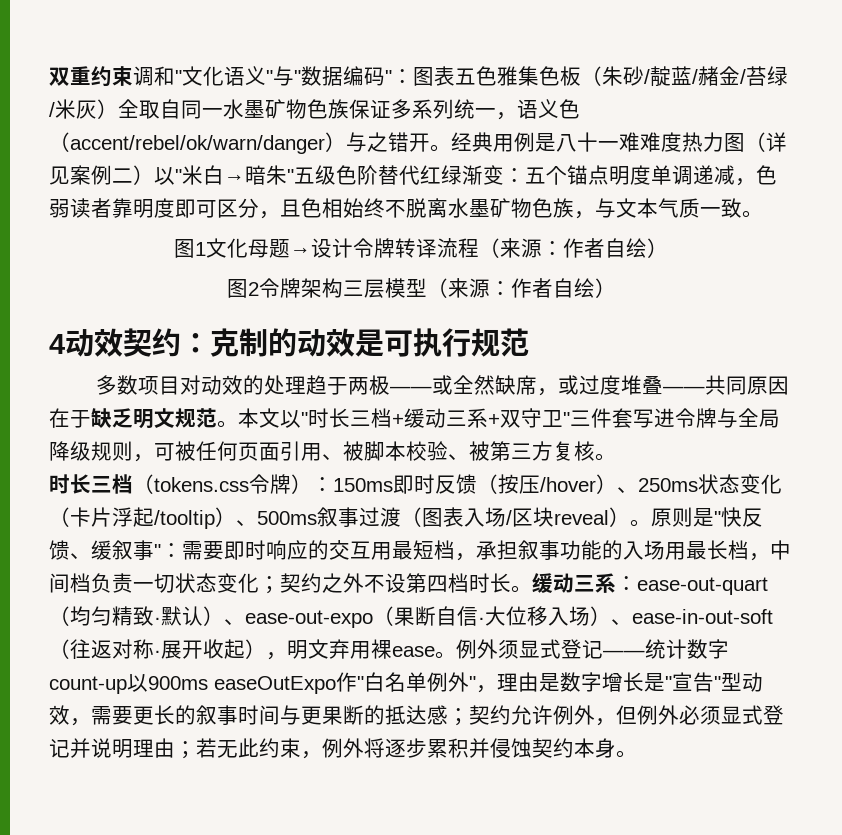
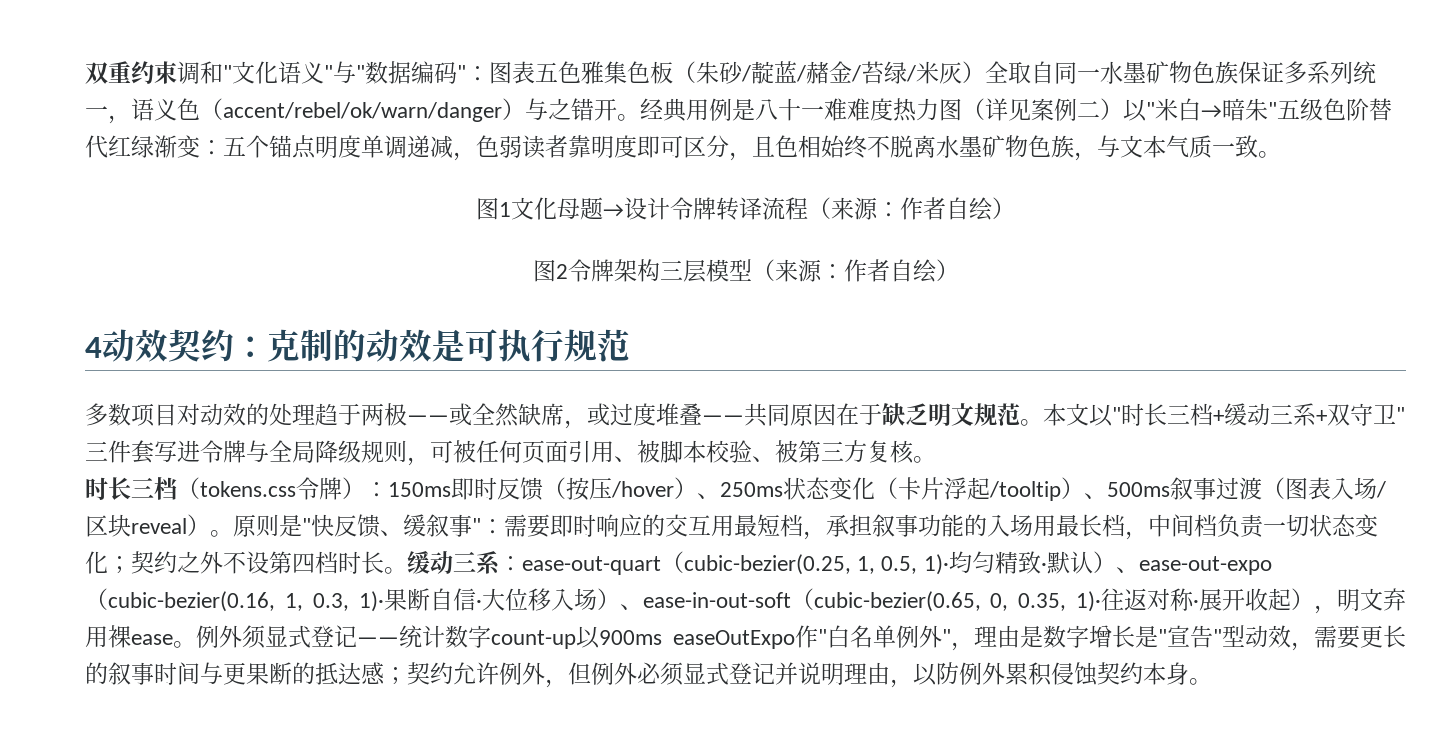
(70, 616) none -> [684,554,949,575] cubic-bezier(0.25, 1, 0.5, 1)·
(394, 616) none -> [108,591,384,612] cubic-bezier(0.16, 1, 0.3, 1)·
(70, 649) none -> [813,591,1101,612] cubic-bezier(0.65, 0, 0.35, 1)·
[175,738,490,759] ；若无此约束，例外将逐步累积并 -> [890,662,1052,688] ，以防例外累积

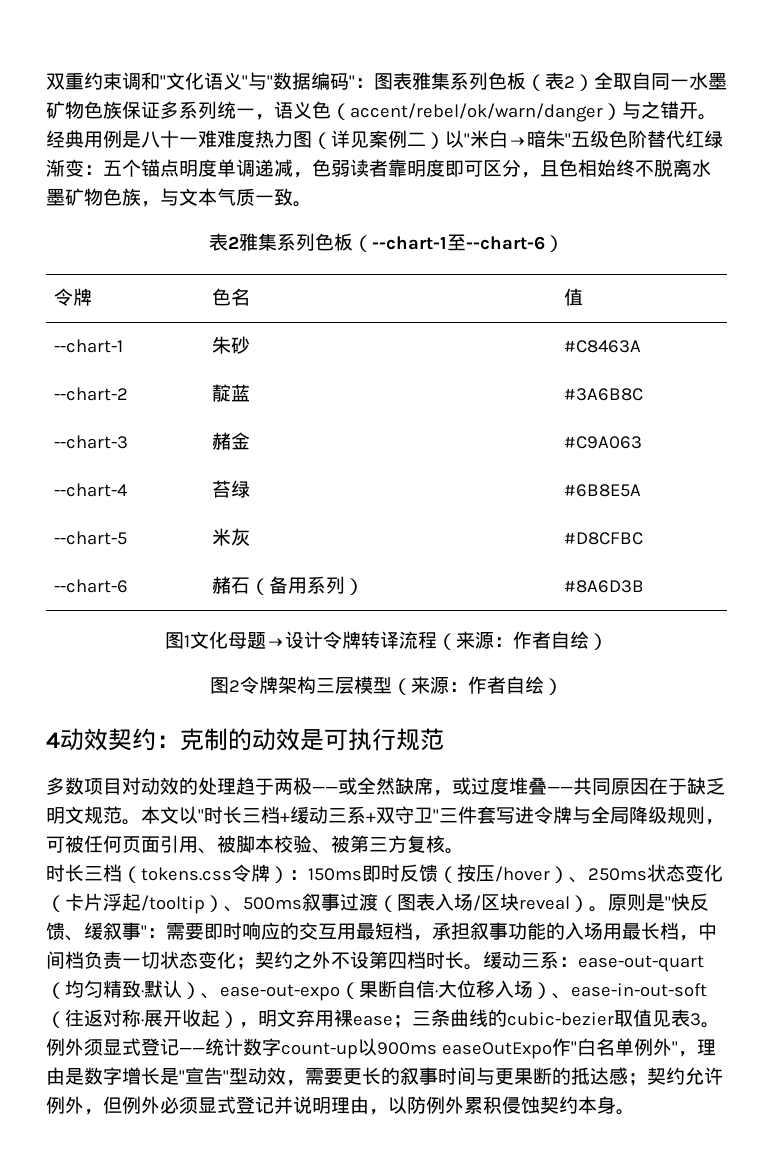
[535,61,962,84] 五色雅集色板（朱砂/靛蓝/赭金/苔绿/米灰 -> [412,72,575,91] 雅集系列色板（表2
(1281, 154) none -> [209,233,564,252] [53,288,92,306] [211,288,250,306] [563,288,583,306] [53,339,123,353] [211,336,250,354] [563,340,641,353] [53,387,128,401] [211,384,250,402] [563,388,643,401] [53,435,128,449] [211,432,250,450] [563,436,642,449] [53,483,127,497] [211,480,250,498] [563,484,641,497] [53,531,127,545] [211,528,250,546] [563,532,643,545] [53,579,128,593] [211,576,364,595] [563,580,644,593] // 表2雅集系列色板（--chart-1至--chart-6） // 令牌 | 色名 | 值 // --chart-1 | 朱砂 | #C8463A // --chart-2 | 靛蓝 | #3A6B8C // --chart-3 | 赭金 | #C9A063 // --chart-4 | 苔绿 | #6B8E5A // --chart-5 | 米灰 | #D8CFBC // --chart-6 | 赭石（备用系列） | #8A6D3B
[684,554,949,575] cubic-bezier(0.25, 1, 0.5, 1)· -> (65, 990) none
[108,591,384,612] cubic-bezier(0.16, 1, 0.3, 1)· -> (359, 990) none
[813,591,1101,612] cubic-bezier(0.65, 0, 0.35, 1)· -> (65, 1019) none
(173, 639) none -> [393,1009,701,1028] ；三条曲线的cubic-bezier取值见表3

